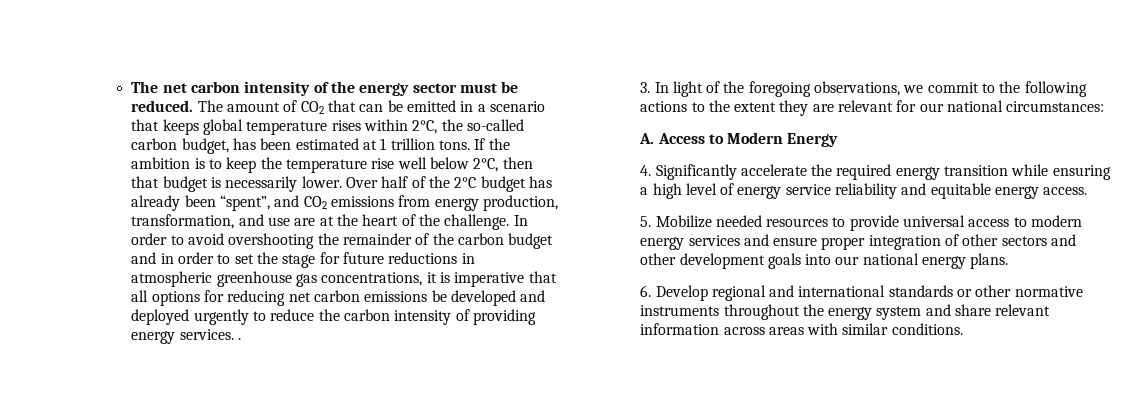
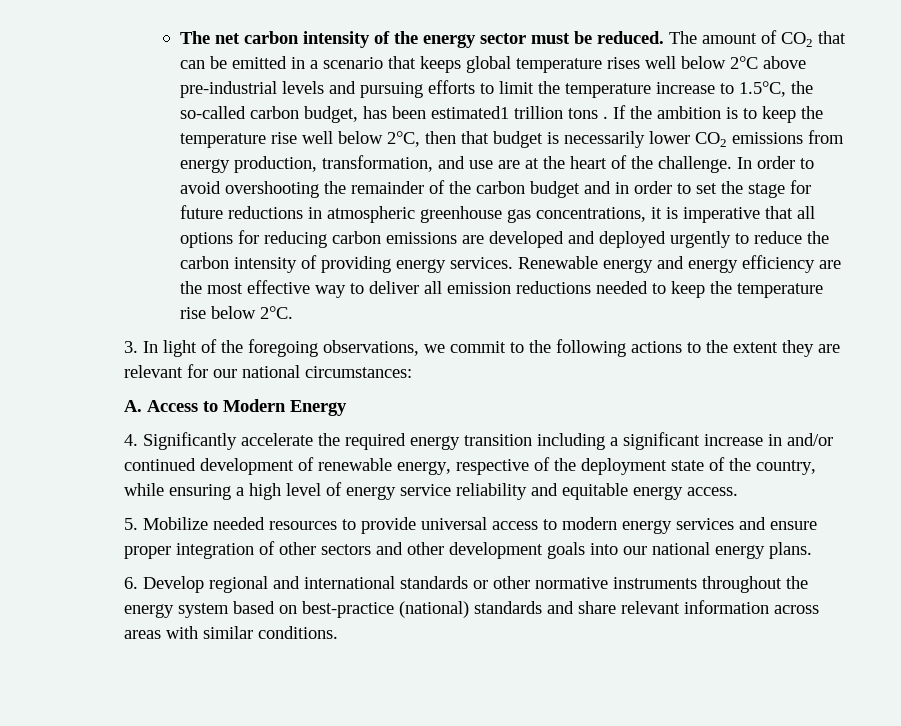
[364,119,438,134] within 2°C, -> [644,56,806,69] [179,80,786,98] well below 2°C above pre-industrial levels and pursuing efforts to limit the temperature increase to 1.5°C,
[295,138,470,150] estimated at 1 trillion tons. -> [430,106,608,119] estimated1 trillion tons .
[301,176,552,192] [131,195,300,211] lower. Over half of the 2°C budget has already been “spent”, and -> [648,131,690,144] lower
[288,292,311,302] net -> (327, 239) none
[431,290,447,302] be -> [461,235,484,244] are
[238,338,242,340] . -> [517,255,841,273] [179,280,823,298] [179,306,293,319] Renewable energy and energy efficiency are the most effective way to deliver all emission reductions needed to keep the temperature rise below 2°C.
(1009, 170) none -> [537,432,834,450] [124,457,817,475] including a significant increase in and/or continued development of renewable energy, respective of the deployment state of the country,
(922, 313) none -> [233,601,543,618] based on best-practice (national) standards

